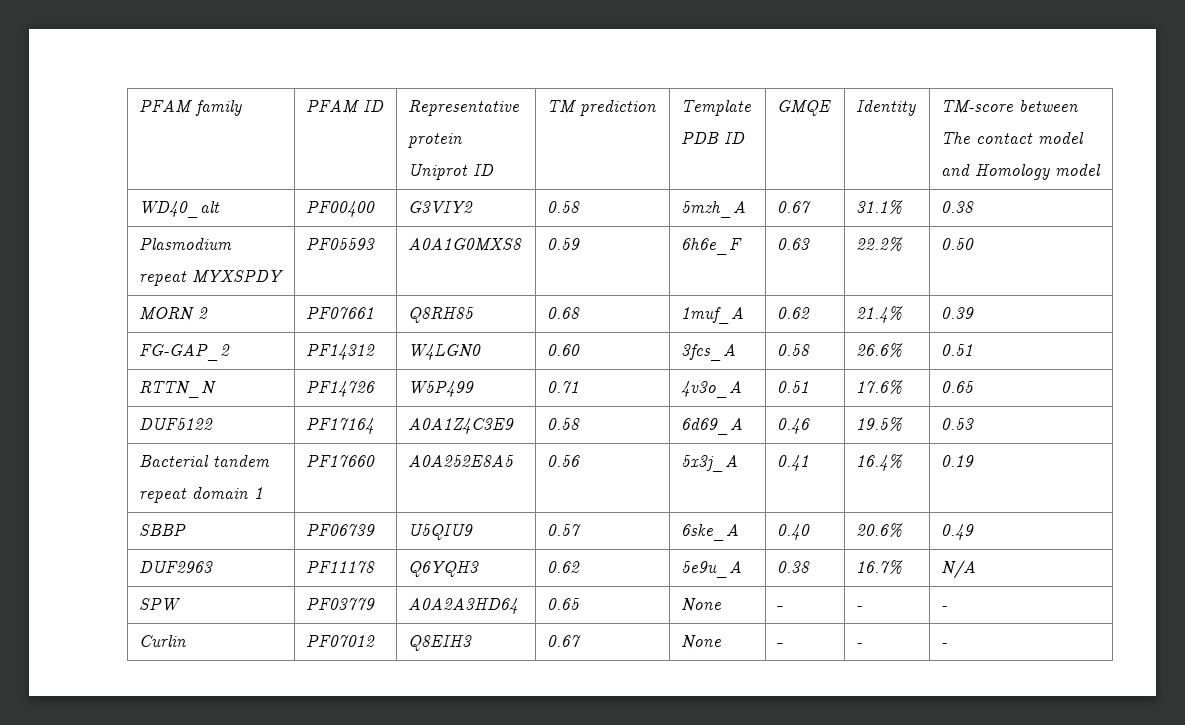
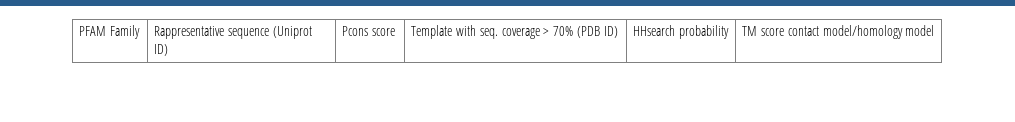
[139,100,243,116] [306,100,385,113] [408,100,520,116] [408,133,463,148] [408,164,495,180] [547,100,657,116] [681,100,752,116] [681,132,746,144] [777,100,832,116] [856,100,917,116] [941,100,1079,113] [941,132,1085,144] [941,164,1102,180] [139,201,221,218] [306,201,376,217] [408,201,474,213] [547,201,581,213] [681,201,747,218] [777,201,812,213] [856,200,904,214] [941,201,975,213] [139,238,233,250] [139,270,284,286] [306,238,376,250] [408,238,523,251] [547,238,581,250] [681,238,743,255] [777,238,811,250] [856,237,904,251] [941,238,975,250] [139,307,209,321] [306,307,375,319] [408,307,475,323] [547,307,581,319] [681,307,745,324] [777,307,811,319] [856,306,904,323] [941,307,975,319] [139,344,231,361] [306,344,376,360] [408,344,482,360] [547,344,581,356] [681,344,737,361] [777,344,811,356] [856,343,904,357] [941,344,974,356] [139,381,217,398] [306,381,376,397] [408,381,475,397] [547,381,580,393] [681,381,743,398] [777,381,810,393] [856,380,904,394] [941,381,975,393] [139,418,214,430] [306,418,375,434] [408,418,515,434] [547,418,581,430] [681,418,744,435] [777,418,811,434] [856,417,904,431] [941,418,975,430] [139,455,271,467] [139,487,264,503] [306,455,376,467] [408,455,515,467] [547,455,581,467] [681,455,739,472] [777,455,810,471] [856,454,904,471] [941,455,975,467] [139,524,187,536] [306,524,376,536] [408,524,474,540] [547,524,582,536] [681,524,740,541] [777,524,811,540] [856,523,904,537] [941,524,975,540] [139,561,214,573] [306,561,376,573] [408,561,480,577] [547,561,581,573] [681,561,743,578] [777,561,811,573] [856,560,904,574] [941,560,977,579] [139,598,182,611] [306,598,376,610] [408,598,519,614] [547,598,581,610] [681,598,722,612] [777,606,785,610] [856,606,863,610] [941,606,948,610] [139,635,187,647] [306,635,376,647] [408,635,473,651] [547,635,582,647] [681,635,722,649] [777,643,785,647] [856,643,863,647] [941,643,948,647] PFAM family | PFAM ID | Representative // protein // Uniprot ID | TM prediction | Template // PDB ID | GMQE | Identity | TM-score between // The contact model // and Homology model // WD40_alt | PF00400 | G3VIY2 | 0.58 | 5mzh_A | 0.67 | 31.1% | 0.38 // Plasmodium // repeat MYXSPDY | PF05593 | A0A1G0MXS8 | 0.59 | 6h6e_F | 0.63 | 22.2% | 0.50 // MORN 2 | PF07661 | Q8RH85 | 0.68 | 1muf_A | 0.62 | 21.4% | 0.39 // FG-GAP_2 | PF14312 | W4LGN0 | 0.60 | 3fcs_A | 0.58 | 26.6% | 0.51 // RTTN_N | PF14726 | W5P499 | 0.71 | 4v3o_A | 0.51 | 17.6% | 0.65 // DUF5122 | PF17164 | A0A1Z4C3E9 | 0.58 | 6d69_A | 0.46 | 19.5% | 0.53 // Bacterial tandem // repeat domain 1 | PF17660 | A0A252E8A5 | 0.56 | 5x3j_A | 0.41 | 16.4% | 0.19 // SBBP | PF06739 | U5QIU9 | 0.57 | 6ske_A | 0.40 | 20.6% | 0.49 // DUF2963 | PF11178 | Q6YQH3 | 0.62 | 5e9u_A | 0.38 | 16.7% | N/A // SPW | PF03779 | A0A2A3HD64 | 0.65 | None | - | - | - // Curlin | PF07012 | Q8EIH3 | 0.67 | None | - | - | - -> [79,25,141,39] [154,26,312,39] [154,44,169,56] [342,26,396,36] [411,25,618,39] [633,25,730,39] [742,25,935,39] PFAM Family | Rappresentative sequence (Uniprot ID) | Pcons score | Template with seq. coverage > 70% (PDB ID) | HHsearch probability | TM score contact model/homology model

